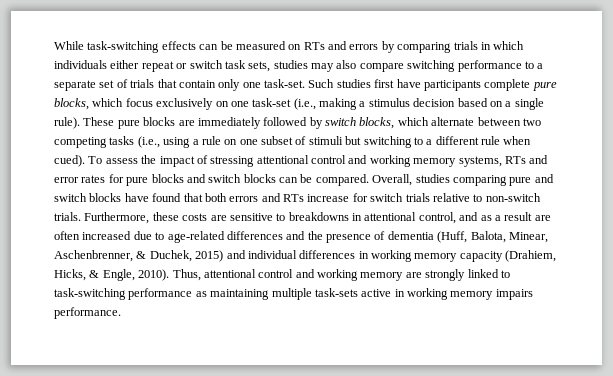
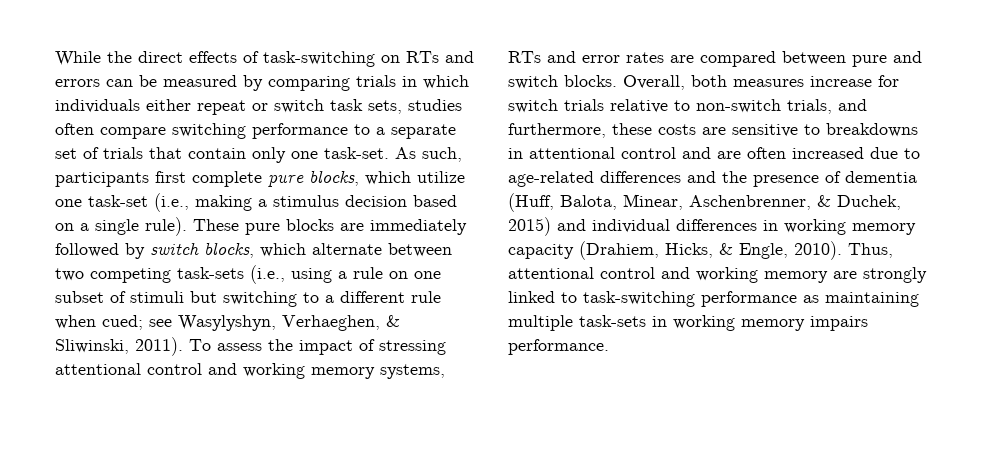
[87,41,286,53] task-switching effects can be measured -> [107,51,375,67] the direct effects of task-switching
(379, 47) none -> [106,75,237,87] can be measured
[311,60,357,72] may also -> [55,123,94,135] often
[308,79,481,91] Such studies first have participants -> [395,147,462,162] [55,171,186,187] As such, participants first
[125,98,229,110] focus exclusively on -> [417,171,465,183] utilize
[109,136,135,145] tasks -> [177,267,244,279] task-sets
[54,155,85,167] cued). -> [102,315,400,331] [55,337,183,356] cued; see Wasylyshyn, Verhaeghen, & Sliwinski, 2011).
[108,174,554,186] [54,193,304,202] for pure blocks and switch blocks can be compared. Overall, studies comparing pure and switch blocks have found that both errors and RTs -> [670,51,922,67] [508,75,804,90] are compared between pure and switch blocks. Overall, both measures
[54,212,150,224] trials. Furthermore, -> [787,99,867,114] [508,123,606,138] trials, and furthermore,
[418,212,533,224] control, and as a result -> [621,147,711,159] control and
[361,289,392,297] active -> (646, 321) none

